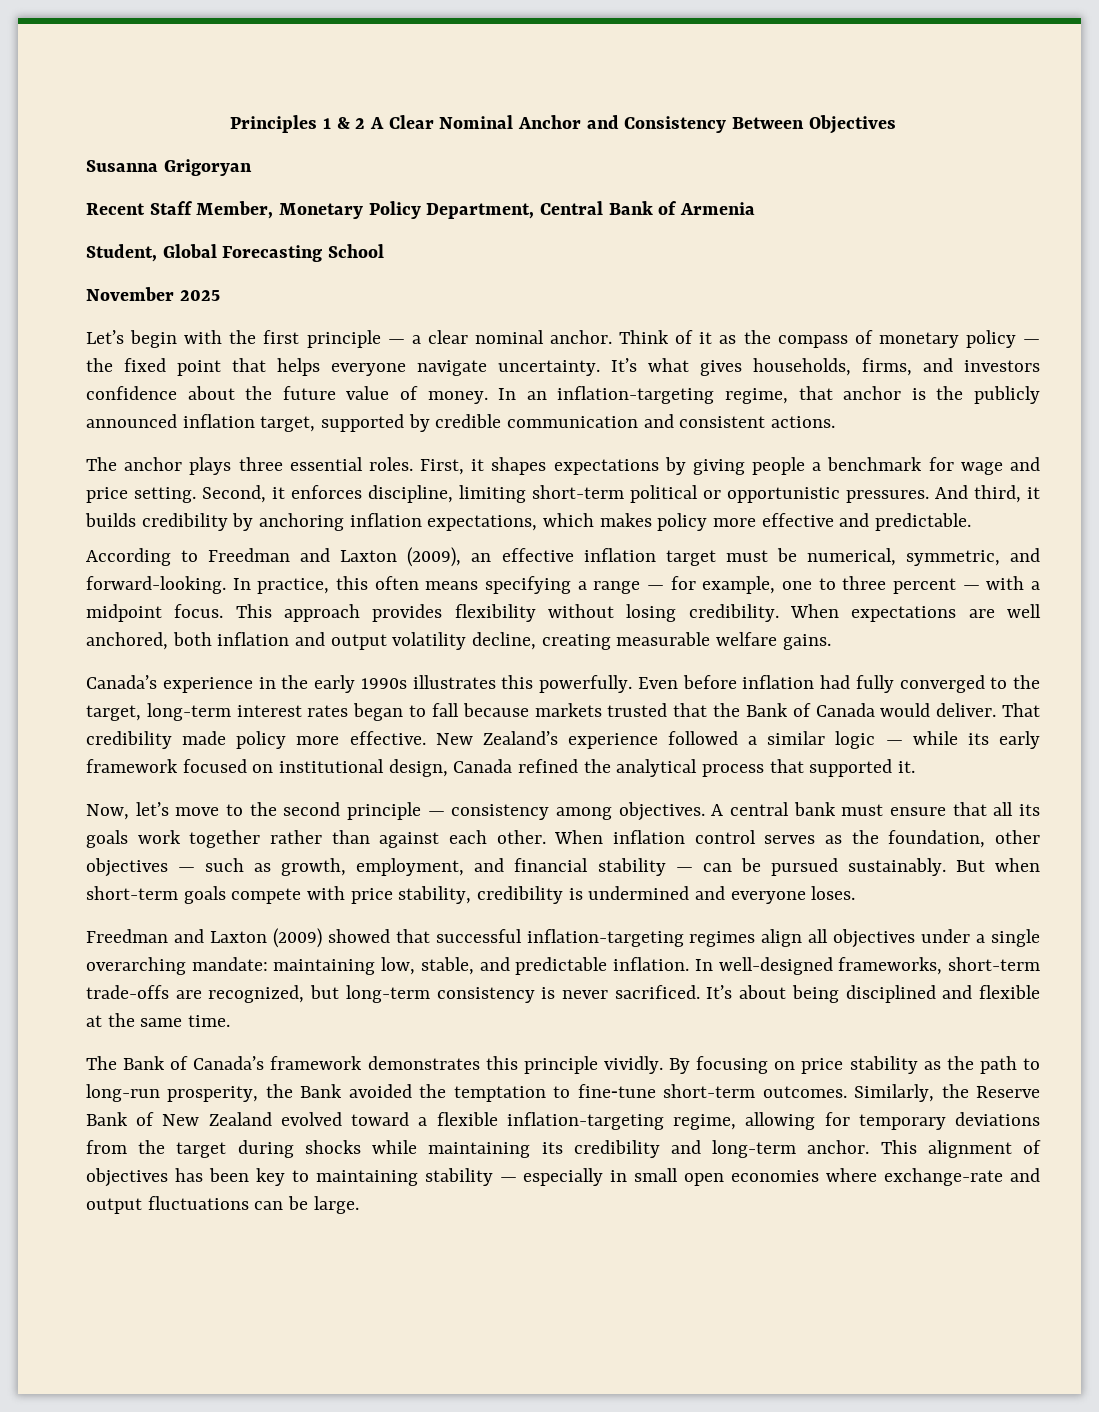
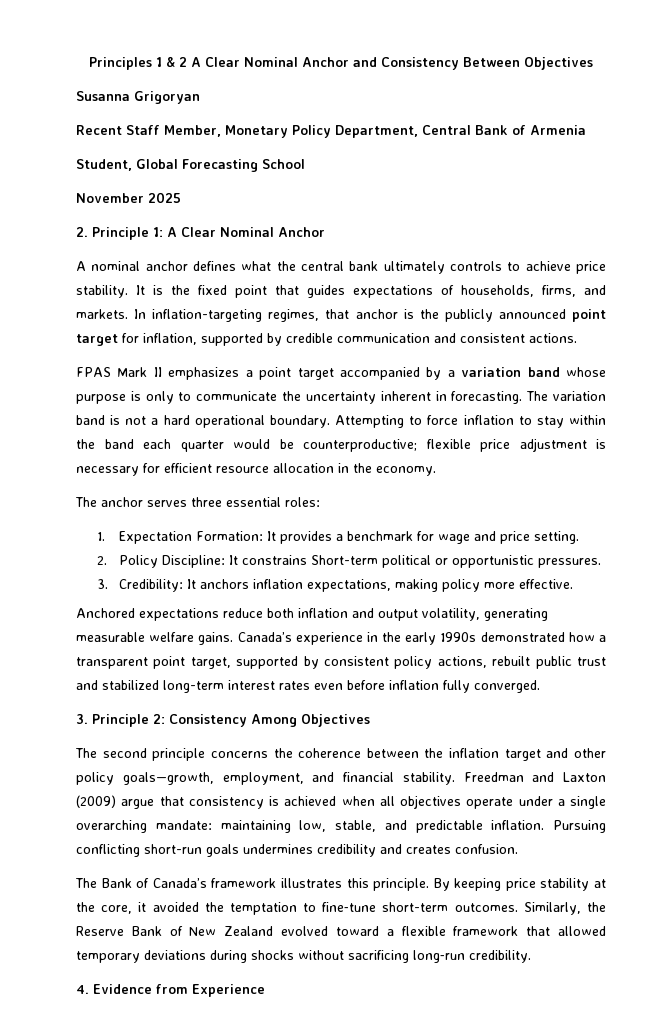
[86,330,1041,348] [86,358,1040,376] [86,386,789,404] Let’s begin with the first principle — a clear nominal anchor. Think of it as the compass of monetary policy — the fixed point that helps everyone navigate uncertainty. It’s what gives households, firms, and investors confidence about the future value of money. In an inflation-targeting regime, -> [76,227,325,240] [76,261,606,274] [76,285,606,298] [76,309,320,322] 2. Principle 1: A Clear Nominal Anchor // A nominal anchor defines what the central bank ultimately controls to achieve price stability. It is the fixed point that guides expectations of households, firms, and markets. In inflation-targeting regimes,
[182,414,316,432] inflation target, -> [572,309,607,322] [76,333,197,346] point target for inflation,
(836, 422) none -> [76,367,607,380] [76,391,606,404] [76,415,606,428] [76,438,606,452] [76,463,436,476] // FPAS Mark II emphasizes a point target accompanied by a variation band whose purpose is only to communicate the uncertainty inherent in forecasting. The variation band is not a hard operational boundary. Attempting to force inflation to stay within the band each quarter would be counterproductive; flexible price adjustment is necessary for efficient resource allocation in the economy.
[189,457,232,475] plays -> [147,500,187,507] serves
[368,457,806,475] roles. First, it shapes expectations by giving people -> [285,497,320,507] [97,531,332,544] roles: // 1. Expectation Formation: It provides
[202,485,1040,503] [85,513,972,531] [86,547,1040,567] [86,576,1040,594] [86,604,1042,622] [86,632,168,650] Second, it enforces discipline, limiting short-term political or opportunistic pressures. And third, it builds credibility by anchoring inflation expectations, which makes policy more effective and predictable. // According to Freedman and Laxton (2009), an effective inflation target must be numerical, symmetric, and forward-looking. In practice, this often means specifying a range — for example, one to three percent — with a midpoint focus. This approach provides flexibility without losing credibility. When expectations are well anchored, -> [97,555,601,568] [97,579,573,592] [76,608,263,621] // 2. Policy Discipline: It constrains Short-term political or opportunistic pressures. // 3. Credibility: It anchors inflation expectations, making policy more effective. // Anchored expectations reduce
[392,632,611,650] volatility decline, creating -> [422,608,548,621] volatility, generating
(831, 642) // -> (234, 638) none
[412,675,1040,693] [86,703,1041,721] [86,731,1040,749] [86,759,916,777] [86,802,1040,821] [86,830,1040,848] [86,858,1040,877] [86,886,856,904] [86,928,803,948] illustrates this powerfully. Even before inflation had fully converged to the target, long-term interest rates began to fall because markets trusted that the Bank of Canada would deliver. That credibility made policy more effective. New Zealand’s experience followed a similar logic — while its early framework focused on institutional design, Canada refined the analytical process that supported it. // Now, let’s move to the second principle — consistency among objectives. A central bank must ensure that all its goals work together rather than against each other. When inflation control serves as the foundation, other objectives — such as growth, employment, and financial stability — can be pursued sustainably. But when short-term goals compete with price stability, credibility is undermined and everyone loses. // Freedman and Laxton (2009) showed that successful inflation-targeting regimes align -> [480,632,606,642] [76,656,606,669] [76,680,540,693] [76,714,370,727] [75,748,606,761] [76,772,606,785] [76,795,375,809] demonstrated how a transparent point target, supported by consistent policy actions, rebuilt public trust and stabilized long-term interest rates even before inflation fully converged. // 3. Principle 2: Consistency Among Objectives // The second principle concerns the coherence between the inflation target and other policy goals—growth, employment, and financial stability. Freedman and Laxton (2009) argue that consistency is achieved when
(916, 938) none -> [466,797,514,809] operate
[694,957,1041,975] [86,985,1040,1003] [86,1013,231,1027] In well-designed frameworks, short-term trade-offs are recognized, but long-term consistency is never sacrificed. It’s about being disciplined and flexible at the same time. -> [553,820,606,833] [76,844,518,857] Pursuing conflicting short-run goals undermines credibility and creates confusion.
[367,1056,1040,1074] [86,1084,343,1102] demonstrates this principle vividly. By focusing on price stability as the path to long-run prosperity, the Bank -> [280,878,606,891] [76,902,147,914] illustrates this principle. By keeping price stability at the core, it
[506,1112,1041,1130] [86,1140,1041,1158] [86,1168,1040,1187] [86,1196,359,1214] inflation-targeting regime, allowing for temporary deviations from the target during shocks while maintaining its credibility and long-term anchor. This alignment of objectives has been key to maintaining stability — especially in small open economies where exchange-rate and output fluctuations can be large. -> [453,926,606,936] [76,950,531,963] [76,984,265,997] framework that allowed temporary deviations during shocks without sacrificing long‑run credibility. // 4. Evidence from Experience

